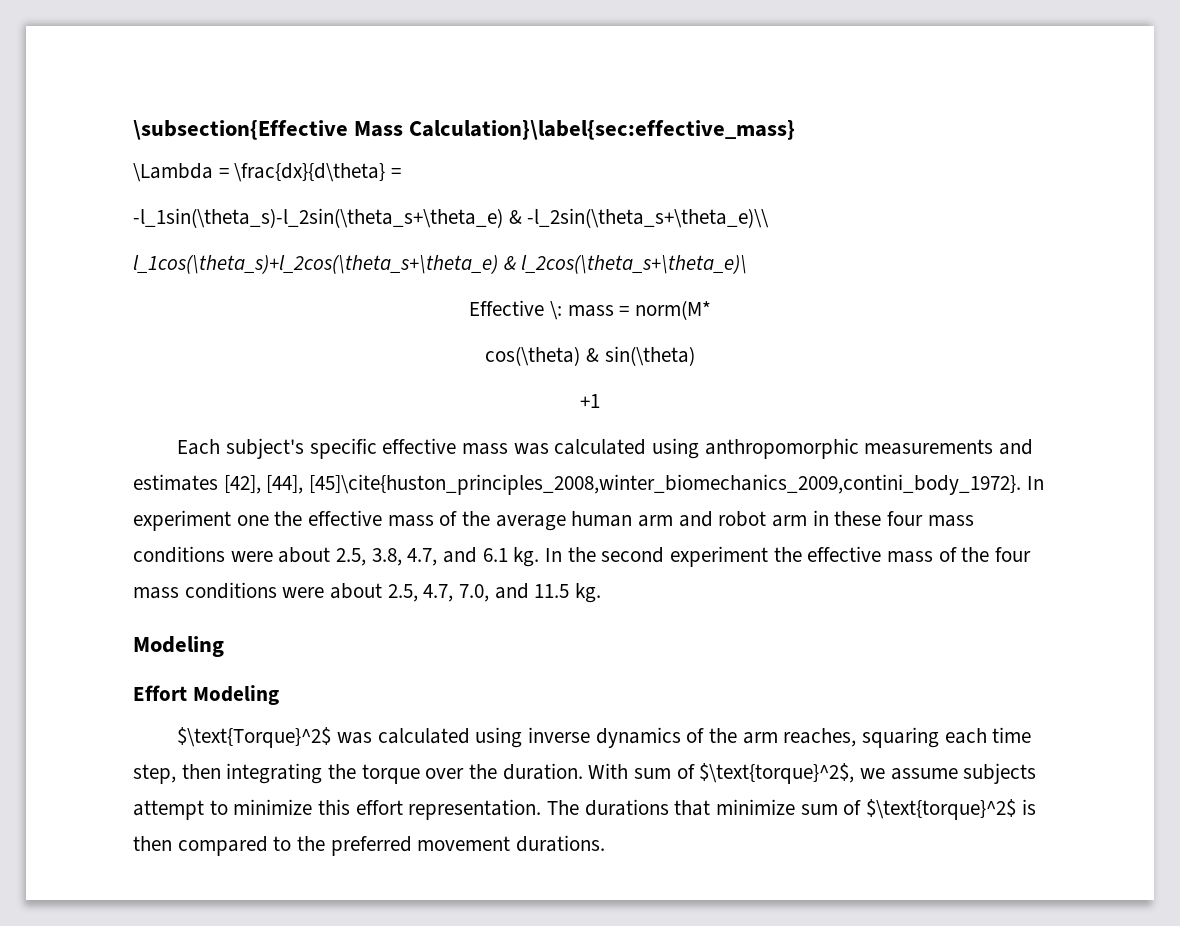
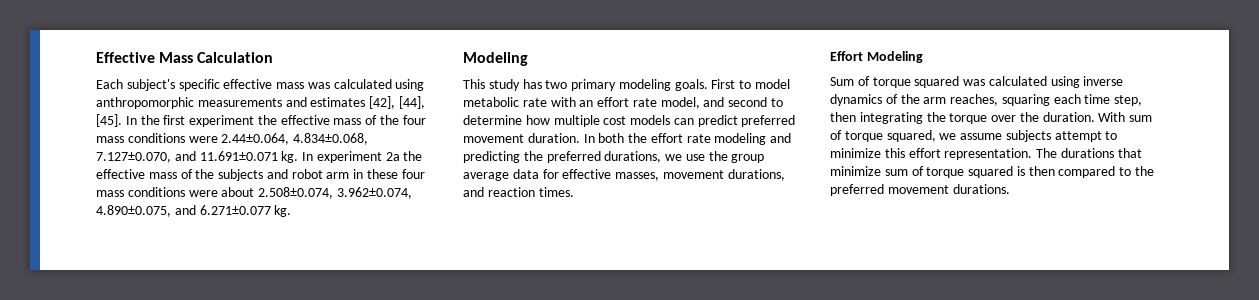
[133,120,796,140] [133,163,402,182] [133,208,770,228] [133,254,748,274] [469,300,711,320] [485,346,695,366] [580,394,600,408] \subsection{Effective Mass Calculation}\label{sec:effective_mass} // \Lambda = \frac{dx}{d\theta} = // -l_1sin(\theta_s)-l_2sin(\theta_s+\theta_e) & -l_2sin(\theta_s+\theta_e)\\ // l_1cos(\theta_s)+l_2cos(\theta_s+\theta_e) & l_2cos(\theta_s+\theta_e)\ // Effective \: mass = norm(M* // cos(\theta) & sin(\theta) // +1 -> [96,52,274,63] Effective Mass Calculation
[309,474,1044,495] [133,510,674,531] [45]\cite{huston_principles_2008,winter_biomechanics_2009,contini_body_1972}. In experiment one the effective mass of the average human arm -> [96,114,426,127] [96,133,369,145] [96,151,423,163] [96,169,264,181] [45]. In the first experiment the effective mass of the four mass conditions were 2.44±0.064, 4.834±0.068, 7.127±0.070, and 11.691±0.071 kg. In experiment 2a the effective mass of the subjects
[336,546,1032,567] [133,582,602,603] [133,636,224,657] [133,685,279,705] [177,727,332,748] 2.5, 3.8, 4.7, and 6.1 kg. In the second experiment the effective mass of the four mass conditions were about 2.5, 4.7, 7.0, and 11.5 kg. // Modeling // Effort Modeling // $\text{Torque}^2$ -> [258,187,412,199] [96,205,292,217] [463,52,528,66] [463,79,791,91] [463,97,784,109] [463,115,796,127] [463,133,792,145] [463,151,765,163] [463,169,785,181] [463,187,574,197] [830,51,923,63] [830,76,960,88] 2.508±0.074, 3.962±0.074, 4.890±0.075, and 6.271±0.077 kg. // Modeling // This study has two primary modeling goals. First to model metabolic rate with an effort rate model, and second to determine how multiple cost models can predict preferred movement duration. In both the effort rate modeling and predicting the preferred durations, we use the group average data for effective masses, movement durations, and reaction times. // Effort Modeling // Sum of torque squared
[699,763,855,784] $\text{torque}^2$, -> [844,130,936,142] torque squared,
[866,799,1017,820] $\text{torque}^2$ -> [926,166,1014,178] torque squared

